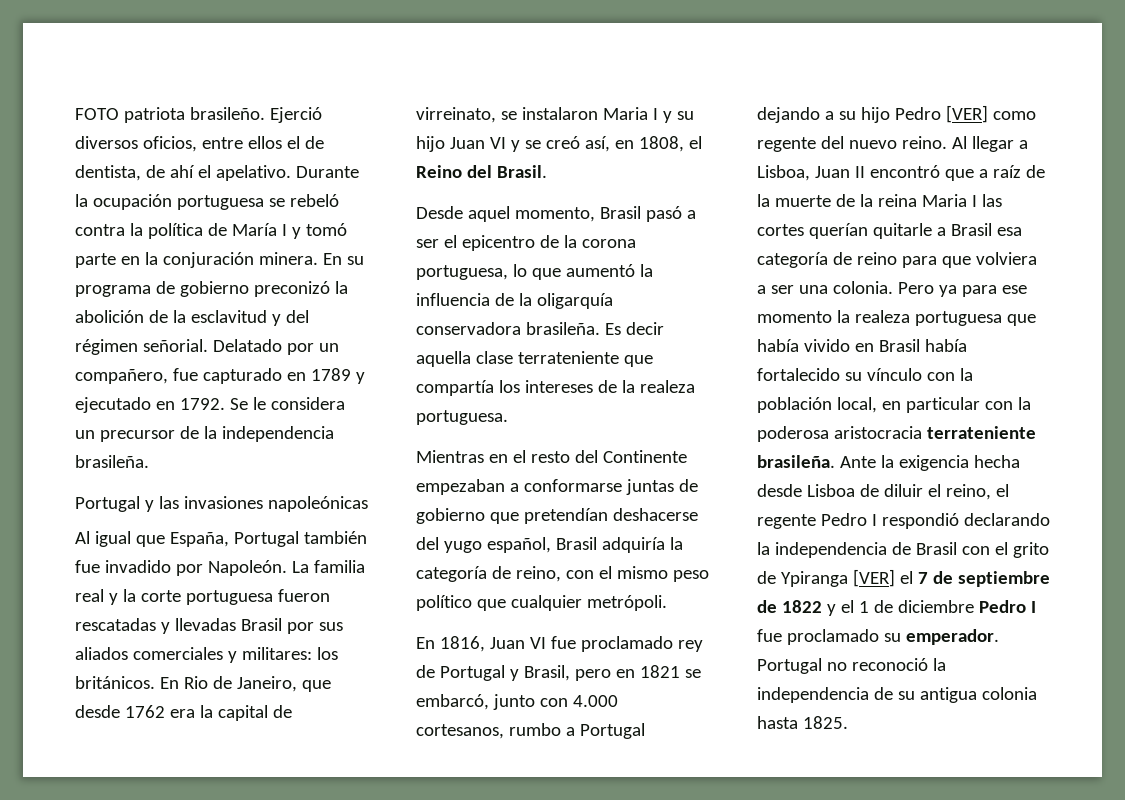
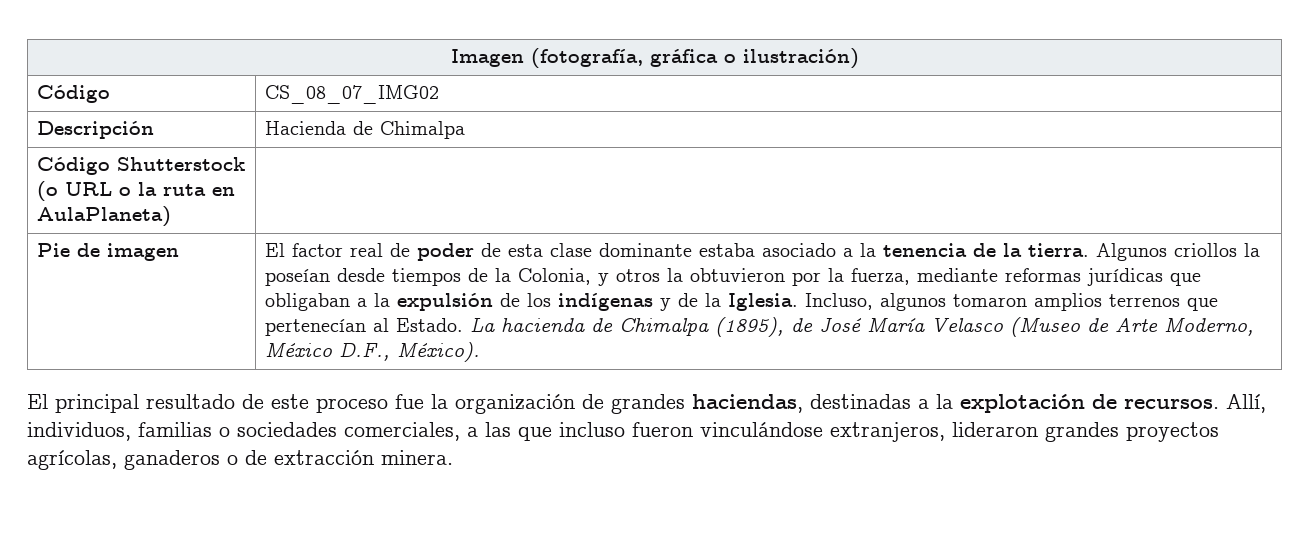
[75,107,322,123] [75,136,324,152] [75,165,359,181] [75,194,339,210] [75,223,347,239] [75,252,364,268] [75,281,348,297] [75,310,309,326] [75,339,339,355] [75,368,365,384] [75,397,345,413] [75,426,334,442] [75,455,149,468] [75,496,368,512] [75,531,367,547] [75,560,365,576] [75,589,330,605] [75,618,343,634] [75,647,338,663] [75,676,331,692] [75,705,292,721] [416,107,694,123] [416,136,702,152] [416,165,547,178] [416,206,696,222] [416,235,636,251] [416,264,653,280] [416,293,613,309] [416,322,664,335] [416,351,653,367] [416,380,695,396] [416,410,508,425] [416,450,687,463] [416,479,698,495] [416,508,698,524] [416,537,683,553] [416,566,709,582] [416,595,667,611] [416,636,703,652] [416,665,701,681] [416,694,618,710] [416,723,645,739] [757,105,1036,123] [757,136,1028,152] [757,165,1045,181] [757,194,1002,207] [757,223,1022,239] [757,252,1037,268] [757,281,1027,297] [757,310,1036,326] [757,339,967,352] [757,368,973,381] [757,397,1031,413] [757,426,1036,442] [757,455,1020,471] [757,484,1009,500] [757,513,1050,529] [757,542,1049,558] [757,569,1050,587] [757,600,1036,616] [757,629,999,645] [757,658,946,674] [757,687,1037,703] [757,716,848,729] FOTO patriota brasileño. Ejerció diversos oficios, entre ellos el de dentista, de ahí el apelativo. Durante la ocupación portuguesa se rebeló contra la política de María I y tomó parte en la conjuración minera. En su programa de gobierno preconizó la abolición de la esclavitud y del régimen señorial. Delatado por un compañero, fue capturado en 1789 y ejecutado en 1792. Se le considera un precursor de la independencia brasileña. // Portugal y las invasiones napoleónicas // Al igual que España, Portugal también fue invadido por Napoleón. La familia real y la corte portuguesa fueron rescatadas y llevadas Brasil por sus aliados comerciales y militares: los británicos. En Rio de Janeiro, que desde 1762 era la capital de virreinato, se instalaron Maria I y su hijo Juan VI y se creó así, en 1808, el Reino del Brasil. // Desde aquel momento, Brasil pasó a ser el epicentro de la corona portuguesa, lo que aumentó la influencia de la oligarquía conservadora brasileña. Es decir aquella clase terrateniente que compartía los intereses de la realeza portuguesa. // Mientras en el resto del Continente empezaban a conformarse juntas de gobierno que pretendían deshacerse del yugo español, Brasil adquiría la categoría de reino, con el mismo peso político que cualquier metrópoli. // En 1816, Juan VI fue proclamado rey de Portugal y Brasil, pero en 1821 se embarcó, junto con 4.000 cortesanos, rumbo a Portugal dejando a su hijo Pedro [VER] como regente del nuevo reino. Al llegar a Lisboa, Juan II encontró que a raíz de la muerte de la reina Maria I las cortes querían quitarle a Brasil esa categoría de reino para que volviera a ser una colonia. Pero ya para ese momento la realeza portuguesa que había vivido en Brasil había fortalecido su vínculo con la población local, en particular con la poderosa aristocracia terrateniente brasileña. Ante la exigencia hecha desde Lisboa de diluir el reino, el regente Pedro I respondió declarando la independencia de Brasil con el grito de Ypiranga [VER] el 7 de septiembre de 1822 y el 1 de diciembre Pedro I fue proclamado su emperador. Portugal no reconoció la independencia de su antigua colonia hasta 1825. -> [450,48,859,69] [37,85,111,103] [265,85,440,104] [37,121,155,139] [265,121,466,139] [37,157,246,175] [37,181,236,201] [37,206,172,227] [37,243,180,261] [265,243,1261,261] [265,268,1202,286] [265,293,1219,311] [265,317,1255,337] [265,342,481,362] [27,394,1266,414] [27,422,1219,442] [27,450,453,470] Imagen (fotografía, gráfica o ilustración) // Código | CS_08_07_IMG02 // Descripción | Hacienda de Chimalpa // Código Shutterstock (o URL o la ruta en AulaPlaneta) | // Pie de imagen | El factor real de poder de esta clase dominante estaba asociado a la tenencia de la tierra. Algunos criollos la poseían desde tiempos de la Colonia, y otros la obtuvieron por la fuerza, mediante reformas jurídicas que obligaban a la expulsión de los indígenas y de la Iglesia. Incluso, algunos tomaron amplios terrenos que pertenecían al Estado. La hacienda de Chimalpa (1895), de José María Velasco (Museo de Arte Moderno, México D.F., México). // El principal resultado de este proceso fue la organización de grandes haciendas, destinadas a la explotación de recursos. Allí, individuos, familias o sociedades comerciales, a las que incluso fueron vinculándose extranjeros, lideraron grandes proyectos agrícolas, ganaderos o de extracción minera.

